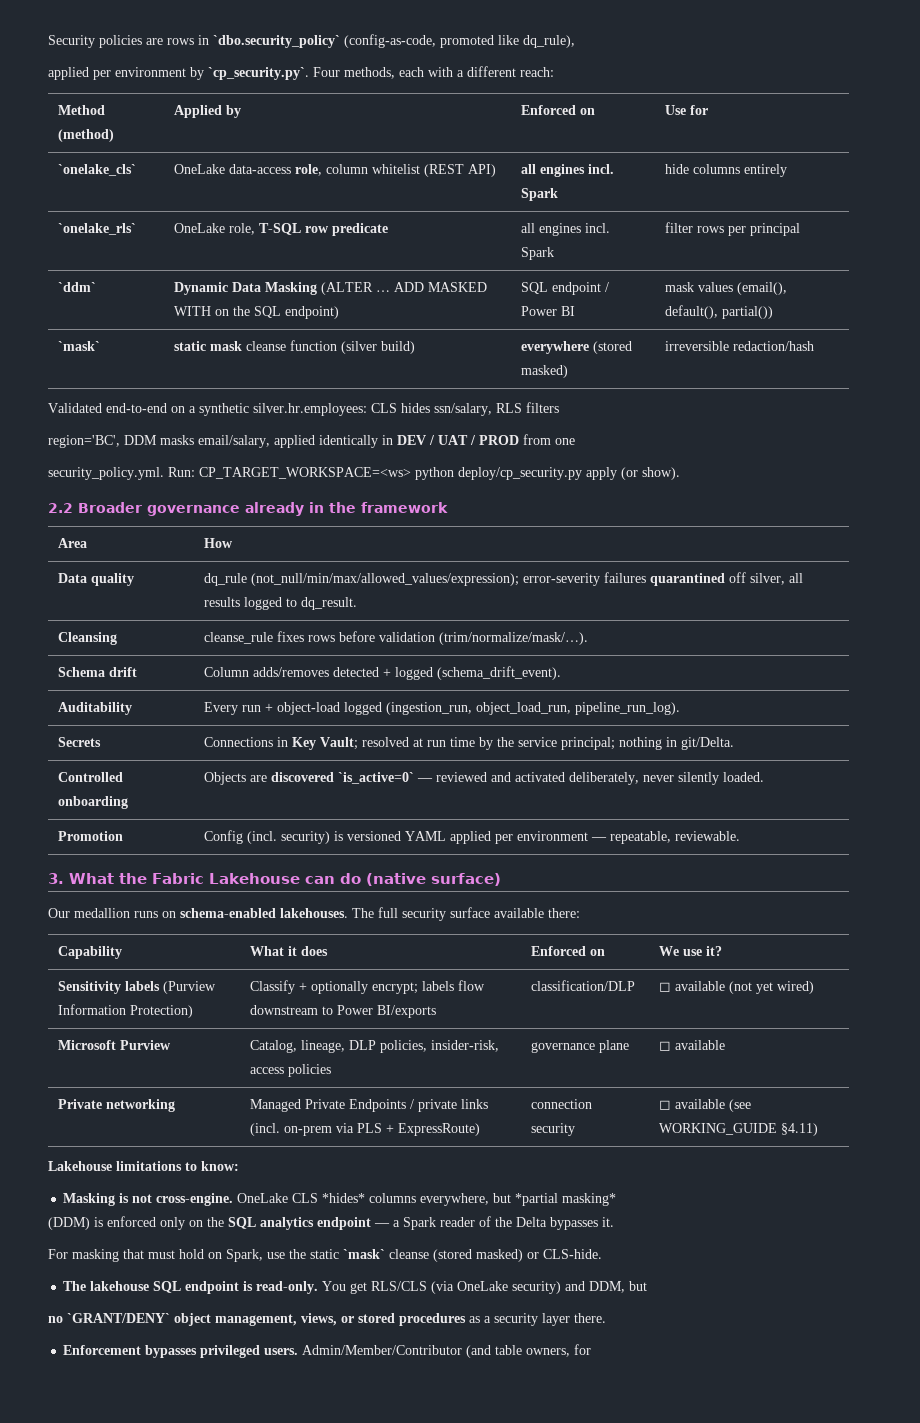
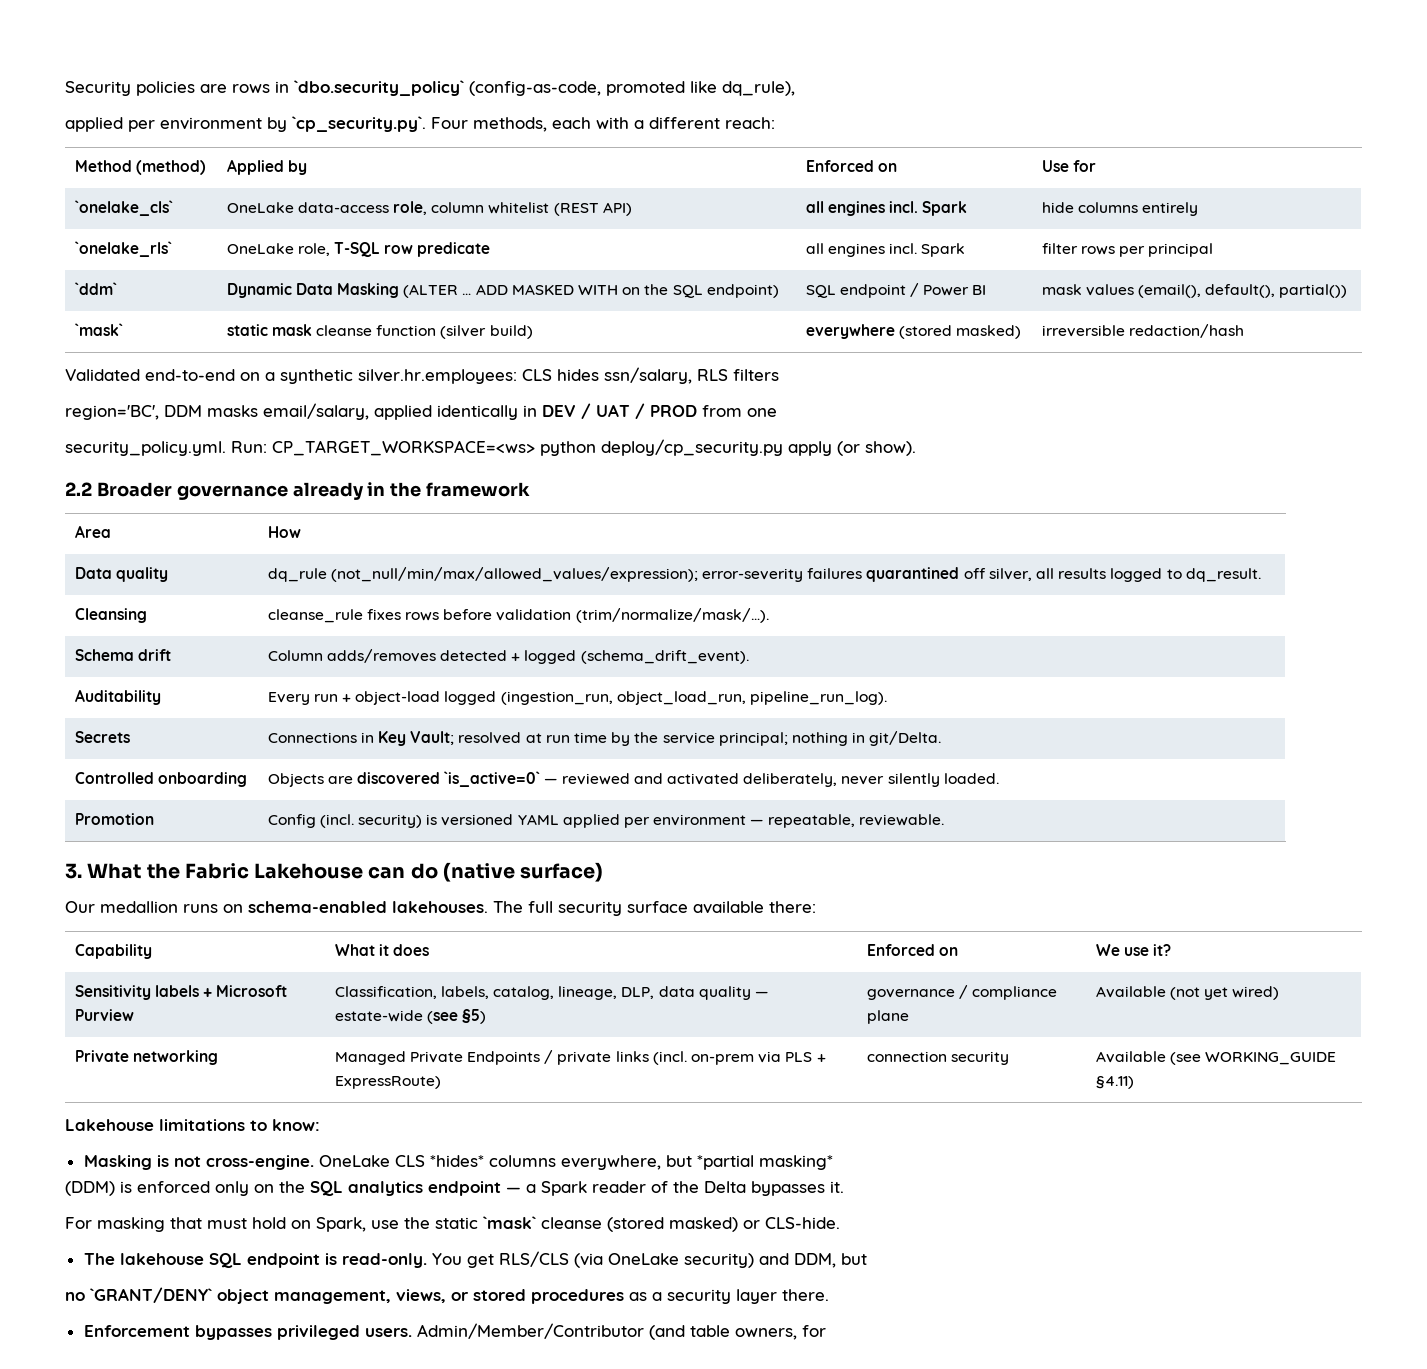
[163,981,217,994] [58,1004,194,1018] [250,980,486,994] [250,1005,437,1018] [531,980,636,991] [659,981,815,994] [58,1040,172,1050] [250,1040,500,1053] [250,1064,332,1077] [531,1040,630,1053] [659,1040,726,1051] (Purview Information Protection) | Classify + optionally encrypt; labels flow downstream to Power BI/exports | classification/DLP | ◻ available (not yet wired) // Microsoft Purview | Catalog, lineage, DLP policies, insider-risk, access policies | governance plane | ◻ available -> [203,985,288,997] [74,1009,134,1021] [334,986,768,1000] [334,1009,487,1024] [866,985,1058,1000] [866,1010,909,1024] [1095,986,1280,1000] + Microsoft Purview | Classification, labels, catalog, lineage, DLP, data quality — estate-wide (see §5) | governance / compliance plane | Available (not yet wired)
[659,1099,726,1110] ◻ available -> [1095,1051,1166,1063] Available

